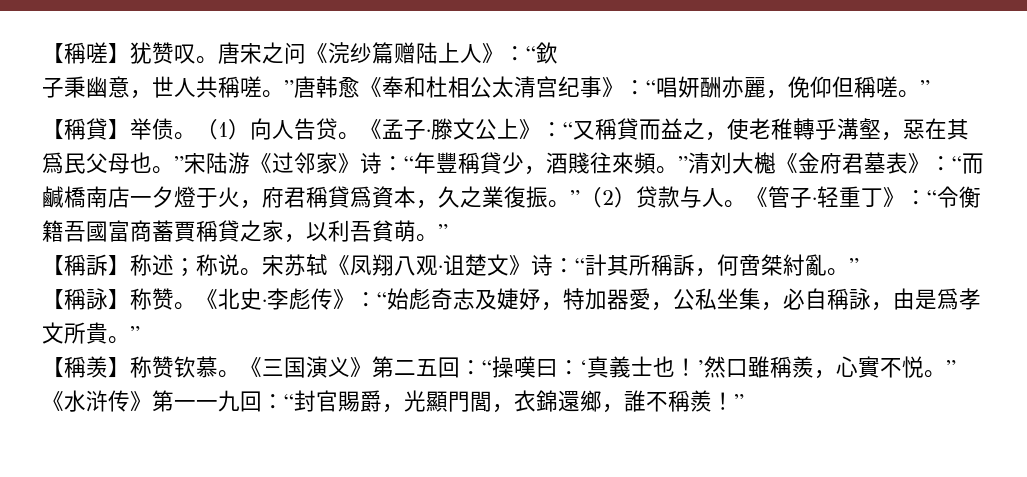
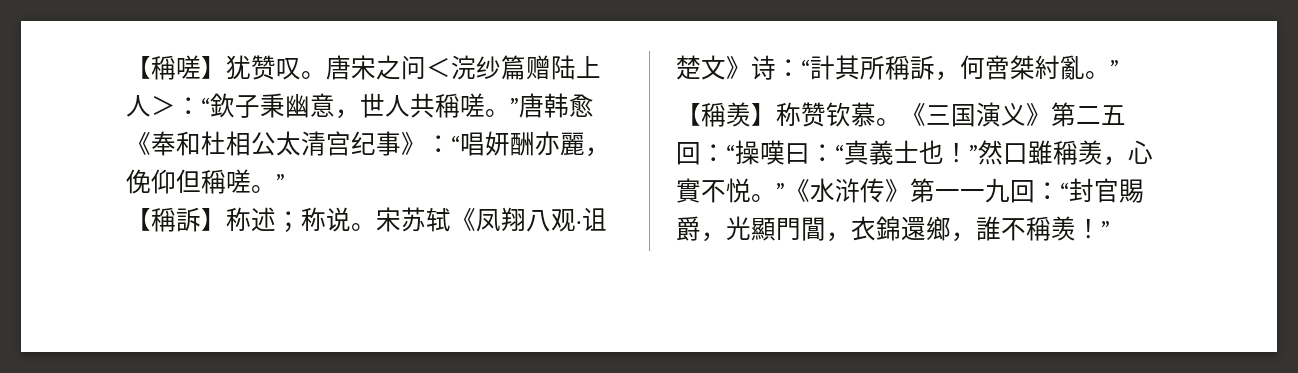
[306,43,328,64] 《 -> [426,58,451,77] ＜
[482,43,504,64] 》 -> [151,96,176,115] ＞
(558, 53) // -> (235, 105) none
[42,118,969,141] [42,152,984,175] [42,186,981,209] [42,220,448,243] // 【稱貸】举债。（1）向人告贷。《孟子·滕文公上》：“又稱貸而益之，使老稚轉乎溝壑，惡在其爲民父母也。”宋陆游《过邻家》诗：“年豐稱貸少，酒賤往來頻。”清刘大櫆《金府君墓表》：“而鹹橋南店一夕燈于火，府君稱貸爲資本，久之業復振。”（2）贷款与人。《管子·轻重丁》：“令衡籍吾國富商蓄賈稱貸之家，以利吾貧萌。” -> (285, 182) none
[42,288,981,311] [42,322,140,344] // 【稱詠】称赞。《北史·李彪传》：“始彪奇志及婕妤，特加器愛，公私坐集，必自稱詠，由是爲孝文所貴。” -> (1119, 68) none
[580,360,587,375] ‘ -> [835,144,844,162] “
[697,360,704,375] ’ -> [969,145,978,162] ”
[792,356,814,378] 羨 -> [1078,140,1103,165] 羡
[470,391,492,412] 閭 -> [801,217,826,241] 閶
[690,390,712,412] 羨 -> [1051,216,1076,241] 羡

